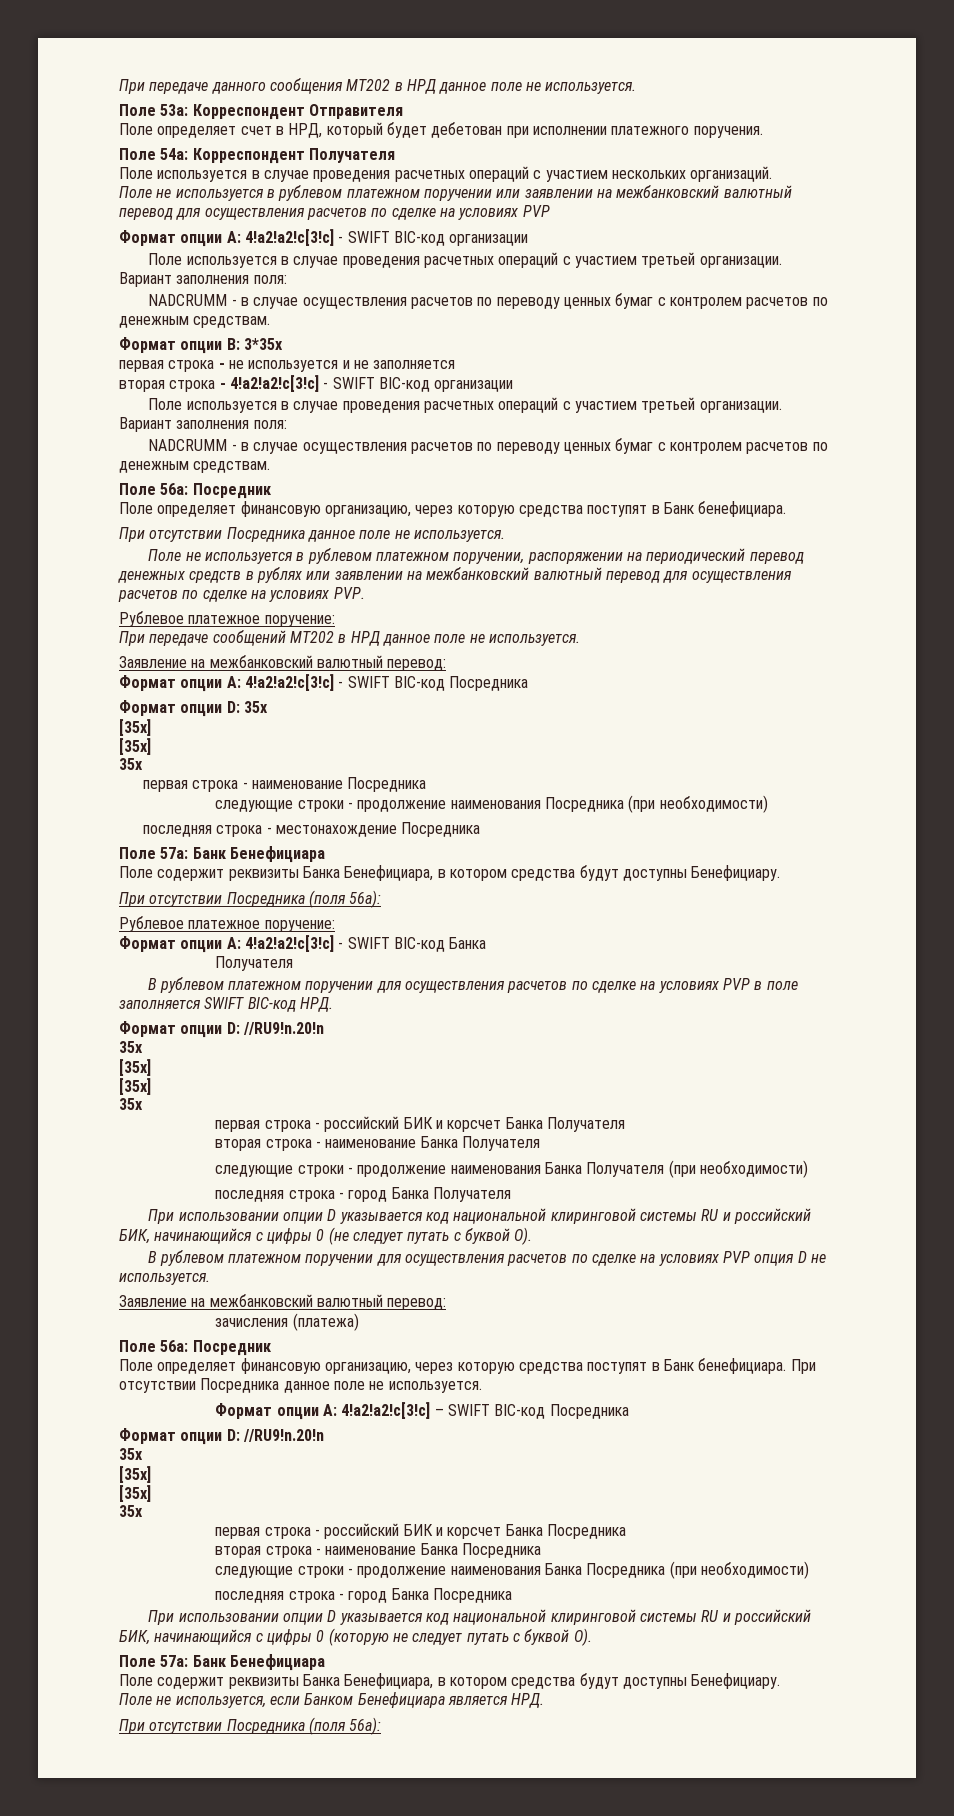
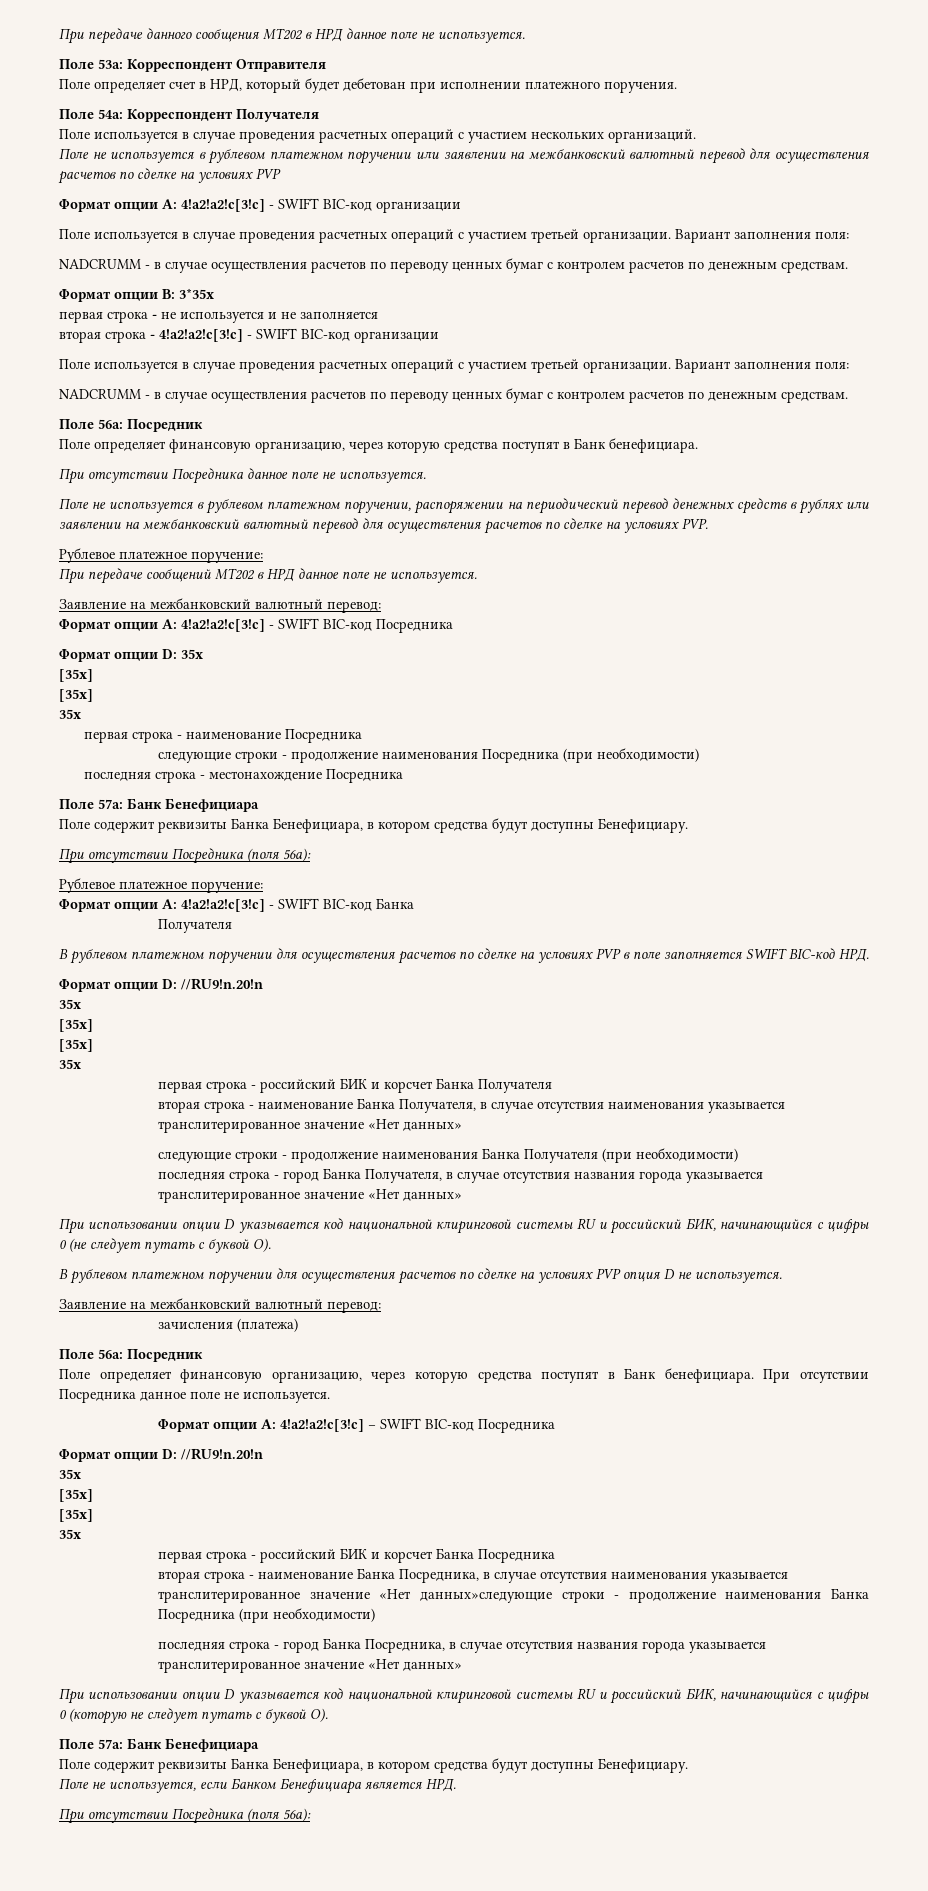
[462,1136,541,1151] Получателя -> [399,1099,786,1113] [158,1119,463,1133] Получателя, в случае отсутствия наименования указывается транслитерированное значение «Нет данных»
[433,1187,512,1202] Получателя -> [365,1169,764,1183] [158,1189,463,1203] Получателя, в случае отсутствия названия города указывается транслитерированное значение «Нет данных»
[462,1543,542,1558] [215,1566,294,1578] Посредника // следующие -> [399,1569,789,1583] [158,1589,552,1603] Посредника, в случае отсутствия наименования указывается транслитерированное значение «Нет данных»следующие
[433,1588,513,1603] Посредника -> [365,1639,767,1653] [158,1659,463,1673] Посредника, в случае отсутствия названия города указывается транслитерированное значение «Нет данных»

